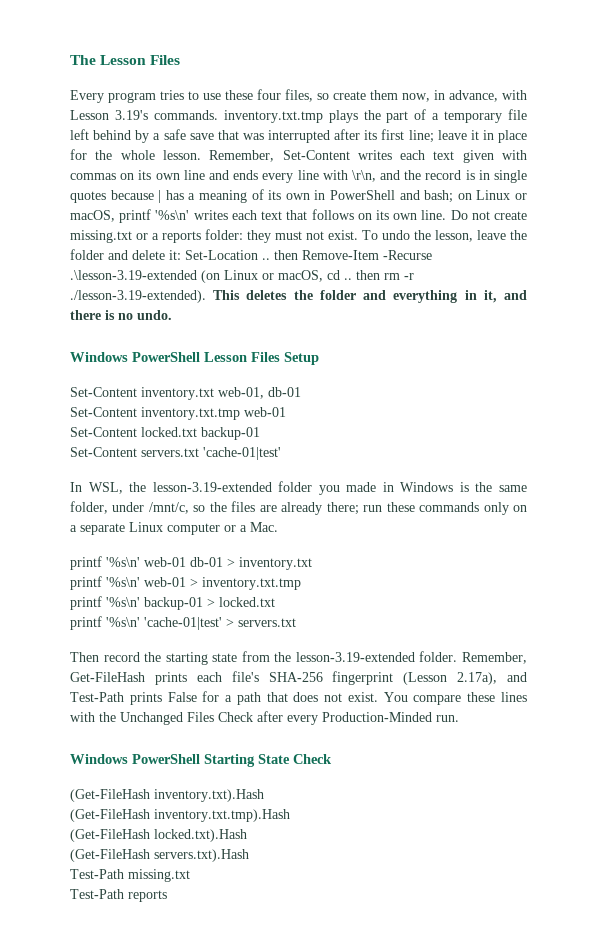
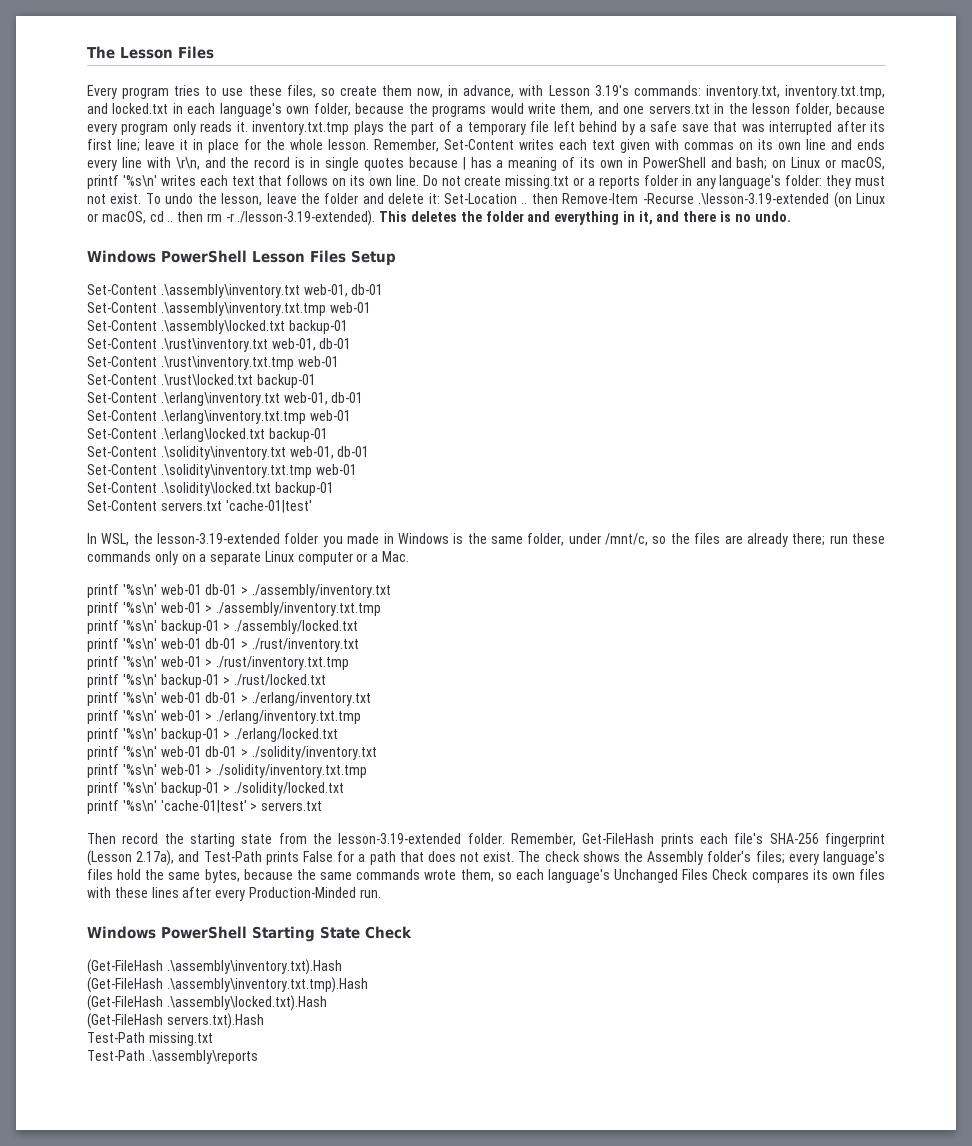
[257,89,281,100] four -> (282, 90) none
[153,110,218,120] commands. -> [633,85,885,99] [87,103,886,117] [87,121,248,135] commands: inventory.txt, inventory.txt.tmp, and locked.txt in each language's own folder, because the programs would write them, and one servers.txt in the lesson folder, because every program only reads it.
(201, 237) none -> [643,175,782,189] folder in any language's
[141,387,301,400] [70,407,286,420] [70,427,197,437] inventory.txt web-01, db-01 // Set-Content inventory.txt.tmp web-01 // Set-Content locked.txt -> [160,284,384,298] [87,302,371,316] [87,320,348,334] [87,338,352,352] [87,356,339,370] [87,374,316,388] [87,392,364,406] [87,410,351,424] [87,428,328,442] [87,446,370,460] [87,464,357,478] [87,482,271,496] .\assembly\inventory.txt web-01, db-01 // Set-Content .\assembly\inventory.txt.tmp web-01 // Set-Content .\assembly\locked.txt backup-01 // Set-Content .\rust\inventory.txt web-01, db-01 // Set-Content .\rust\inventory.txt.tmp web-01 // Set-Content .\rust\locked.txt backup-01 // Set-Content .\erlang\inventory.txt web-01, db-01 // Set-Content .\erlang\inventory.txt.tmp web-01 // Set-Content .\erlang\locked.txt backup-01 // Set-Content .\solidity\inventory.txt web-01, db-01 // Set-Content .\solidity\inventory.txt.tmp web-01 // Set-Content .\solidity\locked.txt
[239,557,312,570] [70,576,301,590] [70,596,275,610] inventory.txt // printf '%s\n' web-01 > inventory.txt.tmp // printf '%s\n' backup-01 > locked.txt -> [251,584,391,598] [87,602,382,616] [87,620,359,634] [87,638,359,652] [87,656,350,670] [87,674,327,688] [87,692,371,706] [87,710,362,724] [87,728,339,742] [87,746,377,760] [87,764,368,778] [87,782,345,796] ./assembly/inventory.txt // printf '%s\n' web-01 > ./assembly/inventory.txt.tmp // printf '%s\n' backup-01 > ./assembly/locked.txt // printf '%s\n' web-01 db-01 > ./rust/inventory.txt // printf '%s\n' web-01 > ./rust/inventory.txt.tmp // printf '%s\n' backup-01 > ./rust/locked.txt // printf '%s\n' web-01 db-01 > ./erlang/inventory.txt // printf '%s\n' web-01 > ./erlang/inventory.txt.tmp // printf '%s\n' backup-01 > ./erlang/locked.txt // printf '%s\n' web-01 db-01 > ./solidity/inventory.txt // printf '%s\n' web-01 > ./solidity/inventory.txt.tmp // printf '%s\n' backup-01 > ./solidity/locked.txt
[383,692,527,705] [70,712,253,725] You compare these lines with the Unchanged Files Check -> [518,851,885,865] [87,869,885,883] [87,887,179,898] The check shows the Assembly folder's files; every language's files hold the same bytes, because the same commands wrote them, so each language's Unchanged Files Check compares its own files with these lines
[154,789,264,802] [70,809,290,822] [70,829,247,842] inventory.txt).Hash // (Get-FileHash inventory.txt.tmp).Hash // (Get-FileHash locked.txt).Hash -> [166,959,342,975] [87,977,368,993] [87,995,327,1011] .\assembly\inventory.txt).Hash // (Get-FileHash .\assembly\inventory.txt.tmp).Hash // (Get-FileHash .\assembly\locked.txt).Hash
[128,890,167,902] reports -> [148,1050,258,1064] .\assembly\reports

